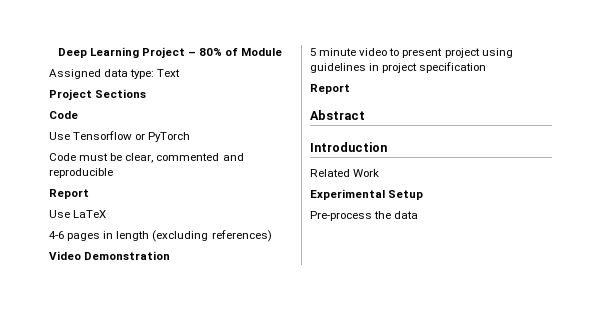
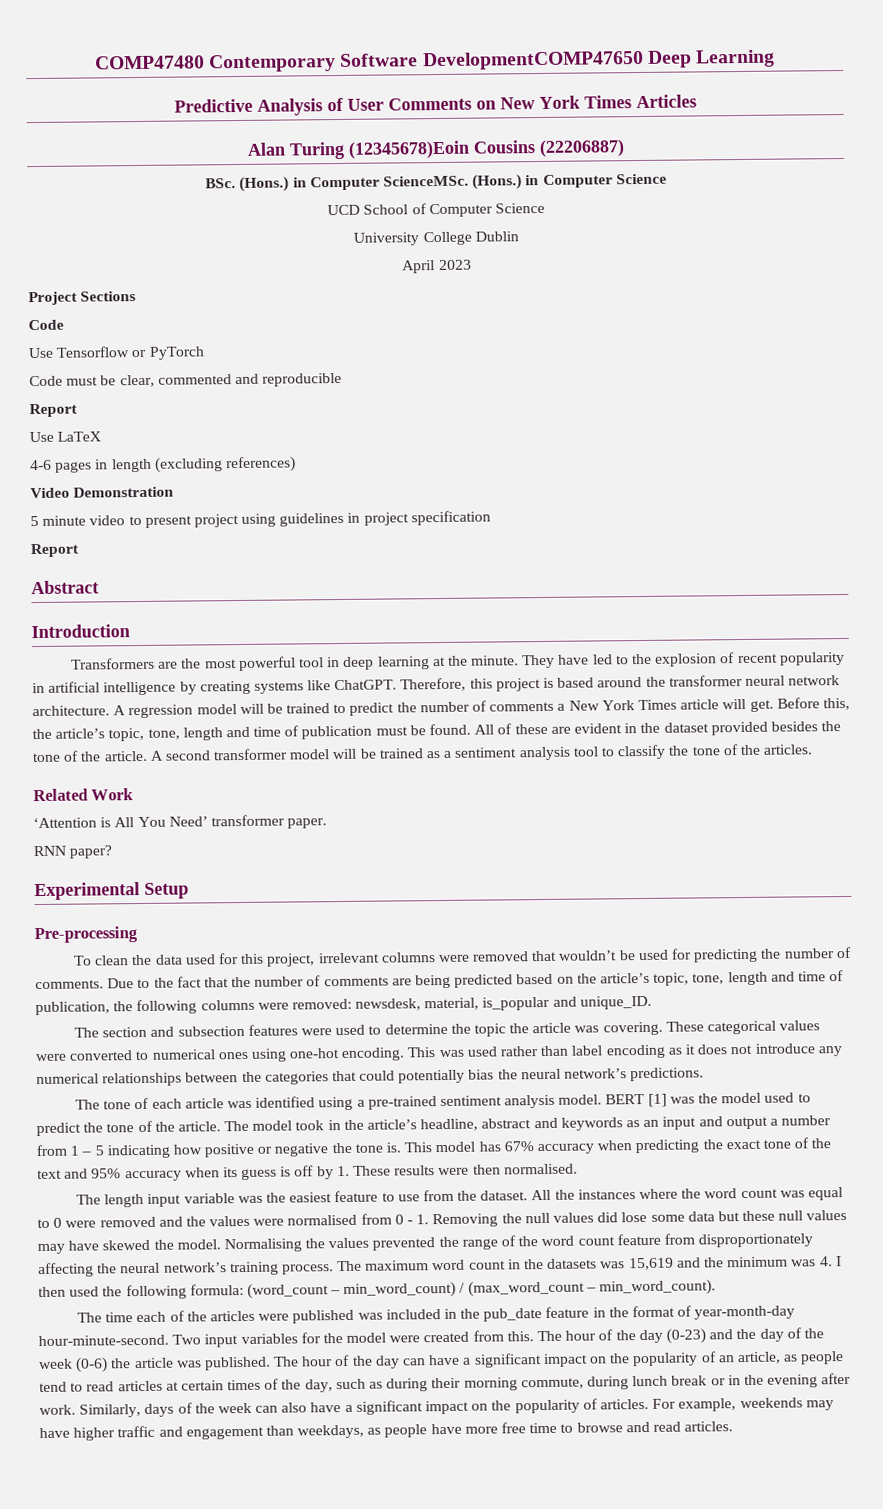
[57,47,283,58] [49,69,181,79] Deep Learning Project – 80% of Module // Assigned data type: Text -> [94,49,776,73] [173,94,697,116] [246,139,625,160] [205,173,667,192] [327,202,545,218] [353,231,519,246] [402,259,472,274] COMP47480 Contemporary Software DevelopmentCOMP47650 Deep Learning // Predictive Analysis of User Comments on New York Times Articles // Alan Turing (12345678)Eoin Cousins (22206887) // BSc. (Hons.) in Computer ScienceMSc. (Hons.) in Computer Science // UCD School of Computer Science // University College Dublin // April 2023
[310,169,380,177] [310,189,424,200] [310,211,419,221] Related Work // Experimental Setup // Pre-process the data -> [71,651,845,672] [32,675,841,696] [32,697,850,719] [32,721,842,742] [32,744,814,763] [33,788,135,802] [33,814,328,829] [33,845,114,859] [34,882,189,901] [34,926,138,944] [73,946,852,967] [35,970,845,990] [35,995,652,1016] [74,1020,821,1038] [35,1043,843,1062] [36,1067,705,1087] [75,1092,811,1111] [36,1115,832,1137] [36,1137,832,1159] [37,1163,578,1182] [76,1187,843,1208] [37,1209,848,1229] [37,1233,814,1255] [38,1256,842,1278] [38,1279,717,1300] [77,1305,796,1324] [38,1327,824,1348] [38,1351,845,1373] [39,1372,852,1393] [39,1397,834,1418] [39,1421,734,1441] Transformers are the most powerful tool in deep learning at the minute. They have led to the explosion of recent popularity in artificial intelligence by creating systems like ChatGPT. Therefore, this project is based around the transformer neural network architecture. A regression model will be trained to predict the number of comments a New York Times article will get. Before this, the article’s topic, tone, length and time of publication must be found. All of these are evident in the dataset provided besides the tone of the article. A second transformer model will be trained as a sentiment analysis tool to classify the tone of the articles. // Related Work // ‘Attention is All You Need’ transformer paper. // RNN paper? // Experimental Setup // Pre-processing // To clean the data used for this project, irrelevant columns were removed that wouldn’t be used for predicting the number of comments. Due to the fact that the number of comments are being predicted based on the article’s topic, tone, length and time of publication, the following columns were removed: newsdesk, material, is_popular and unique_ID. // The section and subsection features were used to determine the topic the article was covering. These categorical values were converted to numerical ones using one-hot encoding. This was used rather than label encoding as it does not introduce any numerical relationships between the categories that could potentially bias the neural network’s predictions. // The tone of each article was identified using a pre-trained sentiment analysis model. BERT [1] was the model used to predict the tone of the article. The model took in the article’s headline, abstract and keywords as an input and output a number from 1 – 5 indicating how positive or negative the tone is. This model has 67% accuracy when predicting the exact tone of the text and 95% accuracy when its guess is off by 1. These results were then normalised. // The length input variable was the easiest feature to use from the dataset. All the instances where the word count was equal to 0 were removed and the values were normalised from 0 - 1. Removing the null values did lose some data but these null values may have skewed the model. Normalising the values prevented the range of the word count feature from disproportionately affecting the neural network’s training process. The maximum word count in the datasets was 15,619 and the minimum was 4. I then used the following formula: (word_count – min_word_count) / (max_word_count – min_word_count). // The time each of the articles were published was included in the pub_date feature in the format of year-month-day hour-minute-second. Two input variables for the model were created from this. The hour of the day (0-23) and the day of the week (0-6) the article was published. The hour of the day can have a significant impact on the popularity of an article, as people tend to read articles at certain times of the day, such as during their morning commute, during lunch break or in the evening after work. Similarly, days of the week can also have a significant impact on the popularity of articles. For example, weekends may have higher traffic and engagement than weekdays, as people have more free time to browse and read articles.

